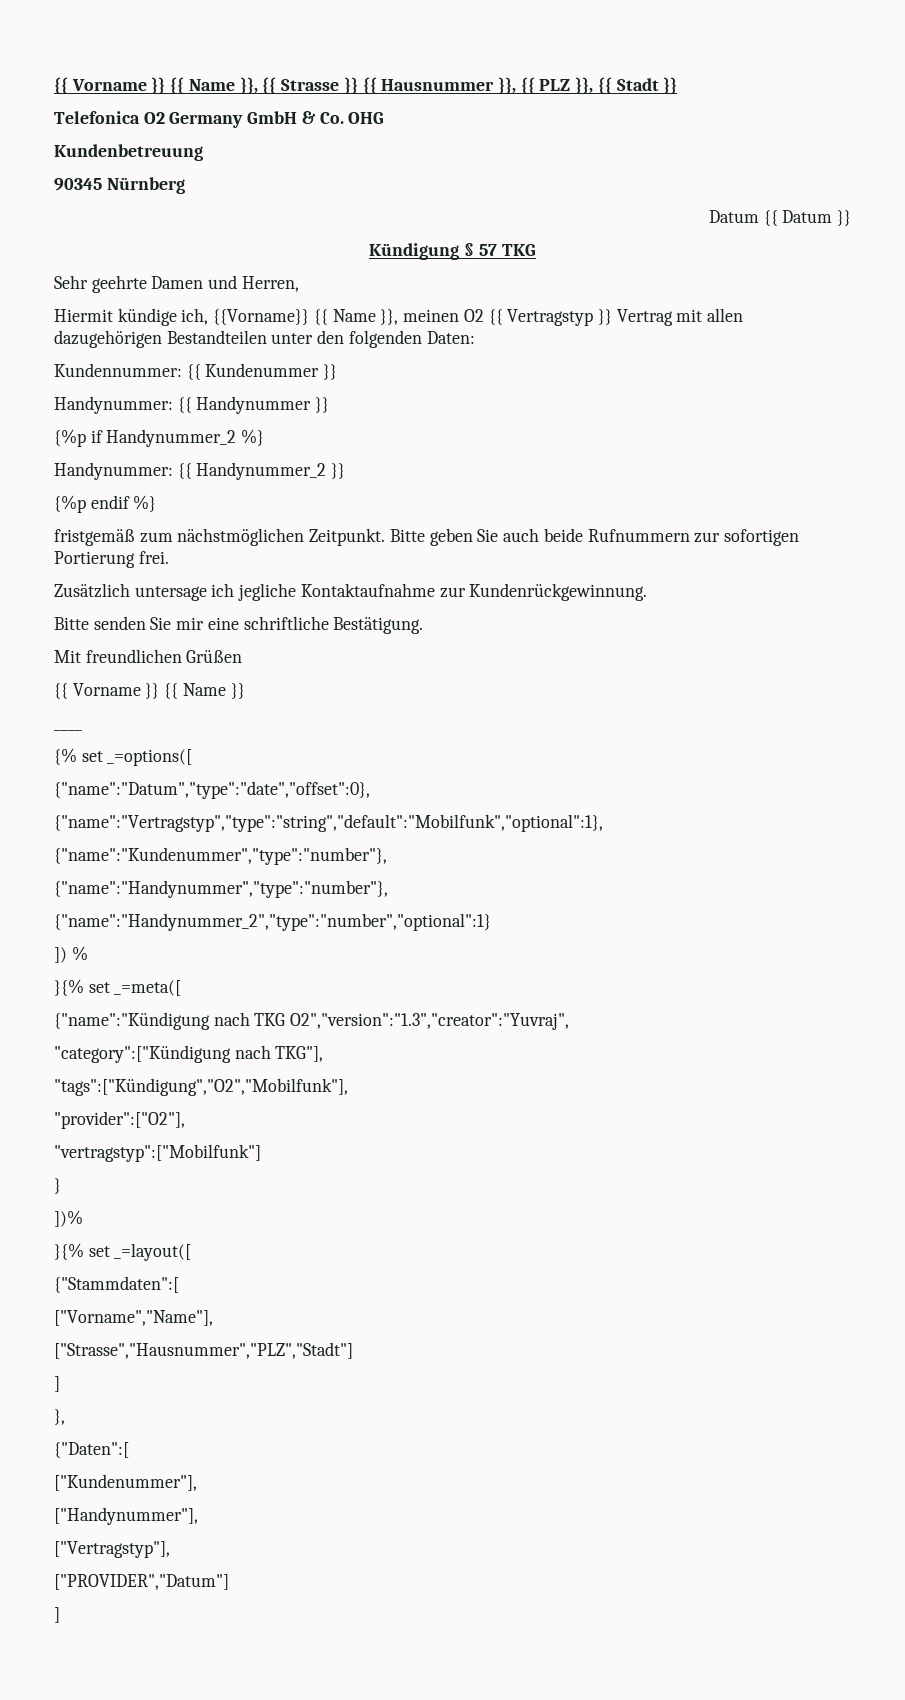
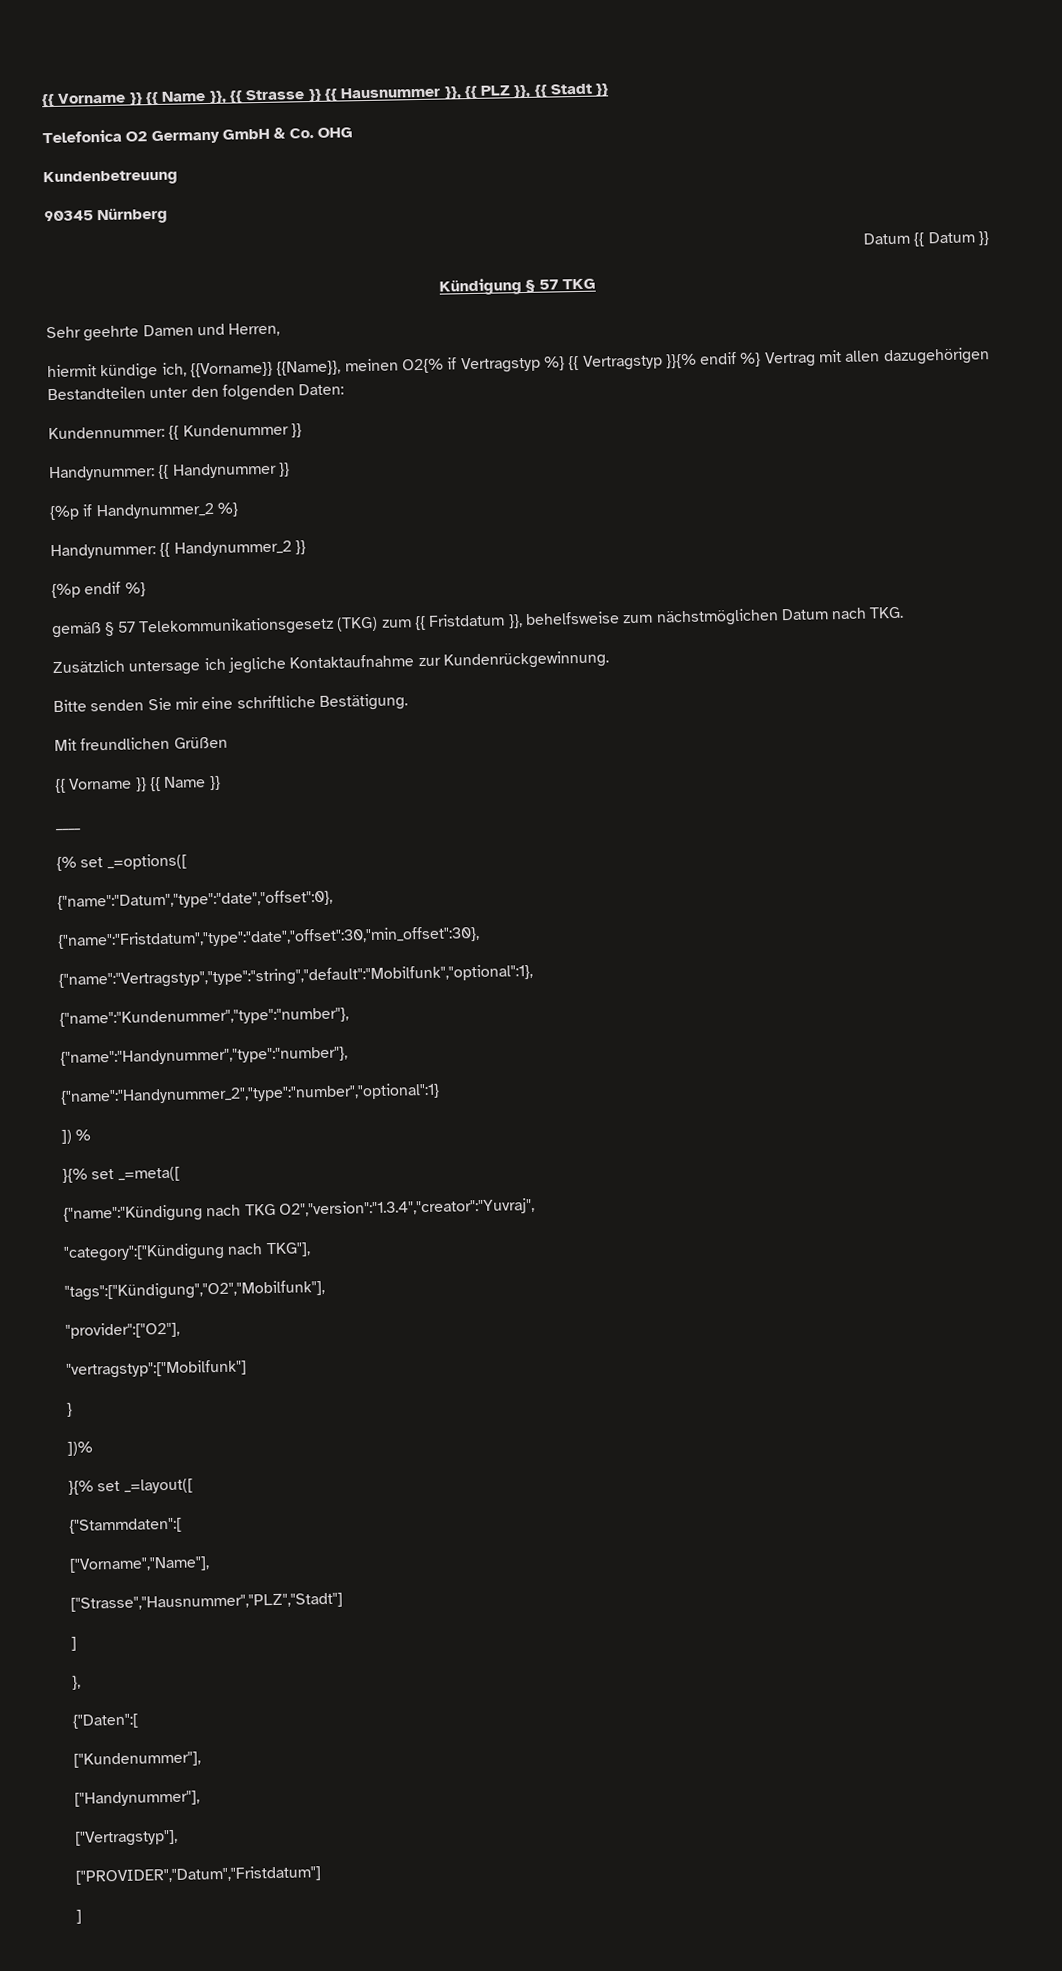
[54,309,113,322] Hiermit -> [47,364,97,378] hiermit
[313,309,612,326] {{ Name }}, meinen O2 {{ Vertragstyp }} -> [276,351,762,376] {{Name}}, meinen O2{% if Vertragstyp %} {{ Vertragstyp }}{% endif %}
[54,528,799,546] [54,551,169,568] fristgemäß zum nächstmöglichen Zeitpunkt. Bitte geben Sie auch beide Rufnummern zur sofortigen Portierung frei. -> [52,606,905,639] gemäß § 57 Telekommunikationsgesetz (TKG) zum {{ Fristdatum }}, behelfsweise zum nächstmöglichen Datum nach TKG.
(370, 790) none -> [57,925,480,949] // {"name":"Fristdatum","type":"date","offset":30,"min_offset":30},
[290,1013,570,1030] O2","version":"1.3","creator":"Yuvraj", -> [278,1197,535,1218] O2","version":"1.3.4","creator":"Yuvraj",
[54,1574,229,1590] ["PROVIDER","Datum"] -> [75,1865,321,1885] ["PROVIDER","Datum","Fristdatum"]

